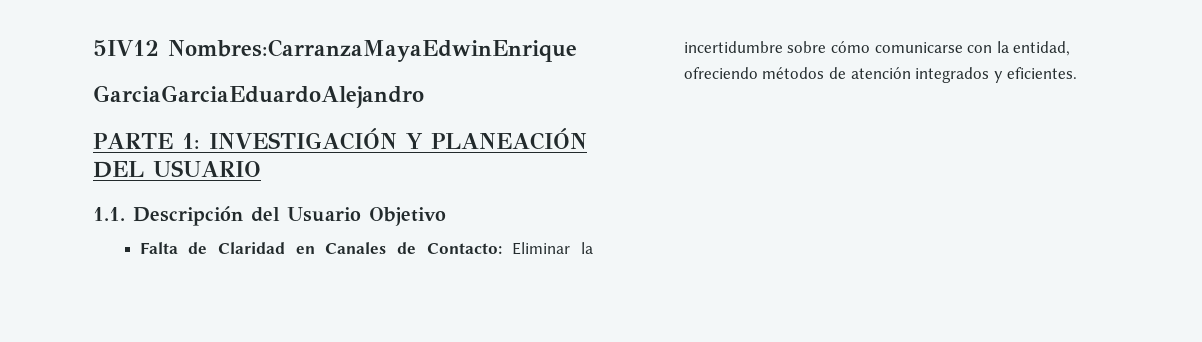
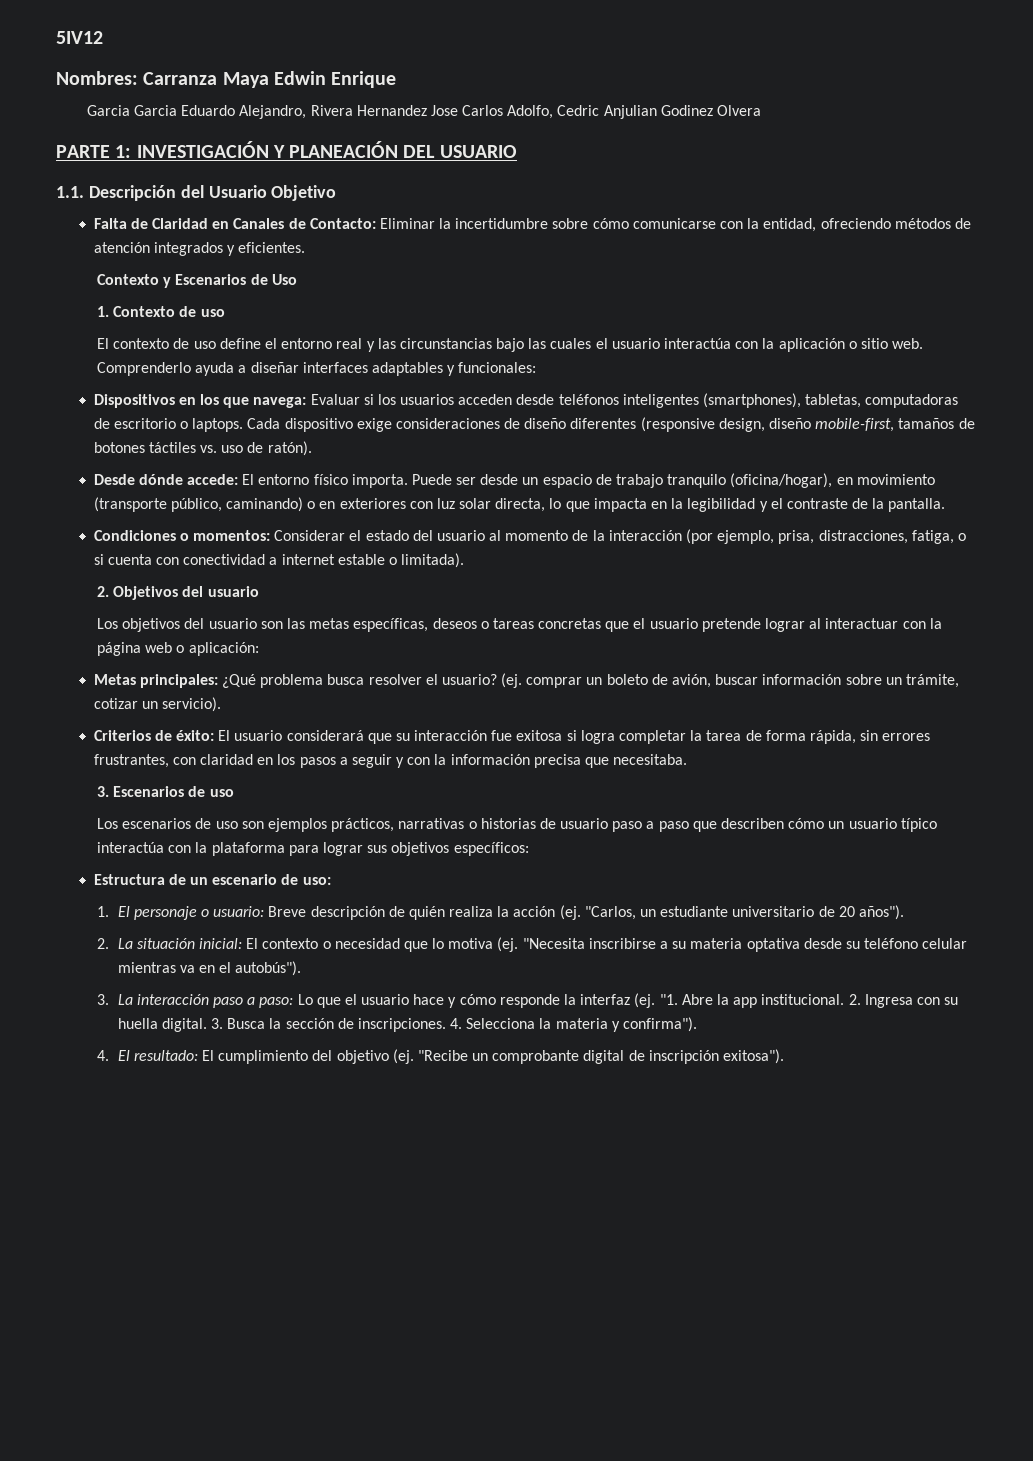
[168,39,577,62] [93,85,424,108] Nombres:CarranzaMayaEdwinEnrique // GarciaGarciaEduardoAlejandro -> [56,71,397,88] [86,105,761,119] // Nombres: Carranza Maya Edwin Enrique // Garcia Garcia Eduardo Alejandro, Rivera Hernandez Jose Carlos Adolfo, Cedric Anjulian Godinez Olvera
(1078, 73) none -> [97,274,297,288] [97,306,225,317] [97,338,924,352] [97,362,537,376] [93,393,959,408] [93,417,975,432] [93,441,312,456] [93,473,935,488] [93,497,946,512] [93,529,966,544] [93,553,465,568] [97,586,259,600] [97,618,942,632] [97,642,259,656] [93,673,959,688] [93,697,221,712] [93,730,931,744] [93,754,688,768] [97,786,234,797] [97,818,937,832] [97,842,529,856] [93,874,331,885] [97,905,904,920] [97,937,968,952] [117,961,302,976] [97,993,959,1008] [117,1017,698,1032] [97,1049,785,1064] // Contexto y Escenarios de Uso // 1. Contexto de uso // El contexto de uso define el entorno real y las circunstancias bajo las cuales el usuario interactúa con la aplicación o sitio web. Comprenderlo ayuda a diseñar interfaces adaptables y funcionales: // Dispositivos en los que navega: Evaluar si los usuarios acceden desde teléfonos inteligentes (smartphones), tabletas, computadoras de escritorio o laptops. Cada dispositivo exige consideraciones de diseño diferentes (responsive design, diseño mobile-first, tamaños de botones táctiles vs. uso de ratón). // Desde dónde accede: El entorno físico importa. Puede ser desde un espacio de trabajo tranquilo (oficina/hogar), en movimiento (transporte público, caminando) o en exteriores con luz solar directa, lo que impacta en la legibilidad y el contraste de la pantalla. // Condiciones o momentos: Considerar el estado del usuario al momento de la interacción (por ejemplo, prisa, distracciones, fatiga, o si cuenta con conectividad a internet estable o limitada). // 2. Objetivos del usuario // Los objetivos del usuario son las metas específicas, deseos o tareas concretas que el usuario pretende lograr al interactuar con la página web o aplicación: // Metas principales: ¿Qué problema busca resolver el usuario? (ej. comprar un boleto de avión, buscar información sobre un trámite, cotizar un servicio). // Criterios de éxito: El usuario considerará que su interacción fue exitosa si logra completar la tarea de forma rápida, sin errores frustrantes, con claridad en los pasos a seguir y con la información precisa que necesitaba. // 3. Escenarios de uso // Los escenarios de uso son ejemplos prácticos, narrativas o historias de usuario paso a paso que describen cómo un usuario típico interactúa con la plataforma para lograr sus objetivos específicos: // Estructura de un escenario de uso: // 1. El personaje o usuario: Breve descripción de quién realiza la acción (ej. "Carlos, un estudiante universitario de 20 años"). // 2. La situación inicial: El contexto o necesidad que lo motiva (ej. "Necesita inscribirse a su materia optativa desde su teléfono celular mientras va en el autobús"). // 3. La interacción paso a paso: Lo que el usuario hace y cómo responde la interfaz (ej. "1. Abre la app institucional. 2. Ingresa con su huella digital. 3. Busca la sección de inscripciones. 4. Selecciona la materia y confirma"). // 4. El resultado: El cumplimiento del objetivo (ej. "Recibe un comprobante digital de inscripción exitosa").

